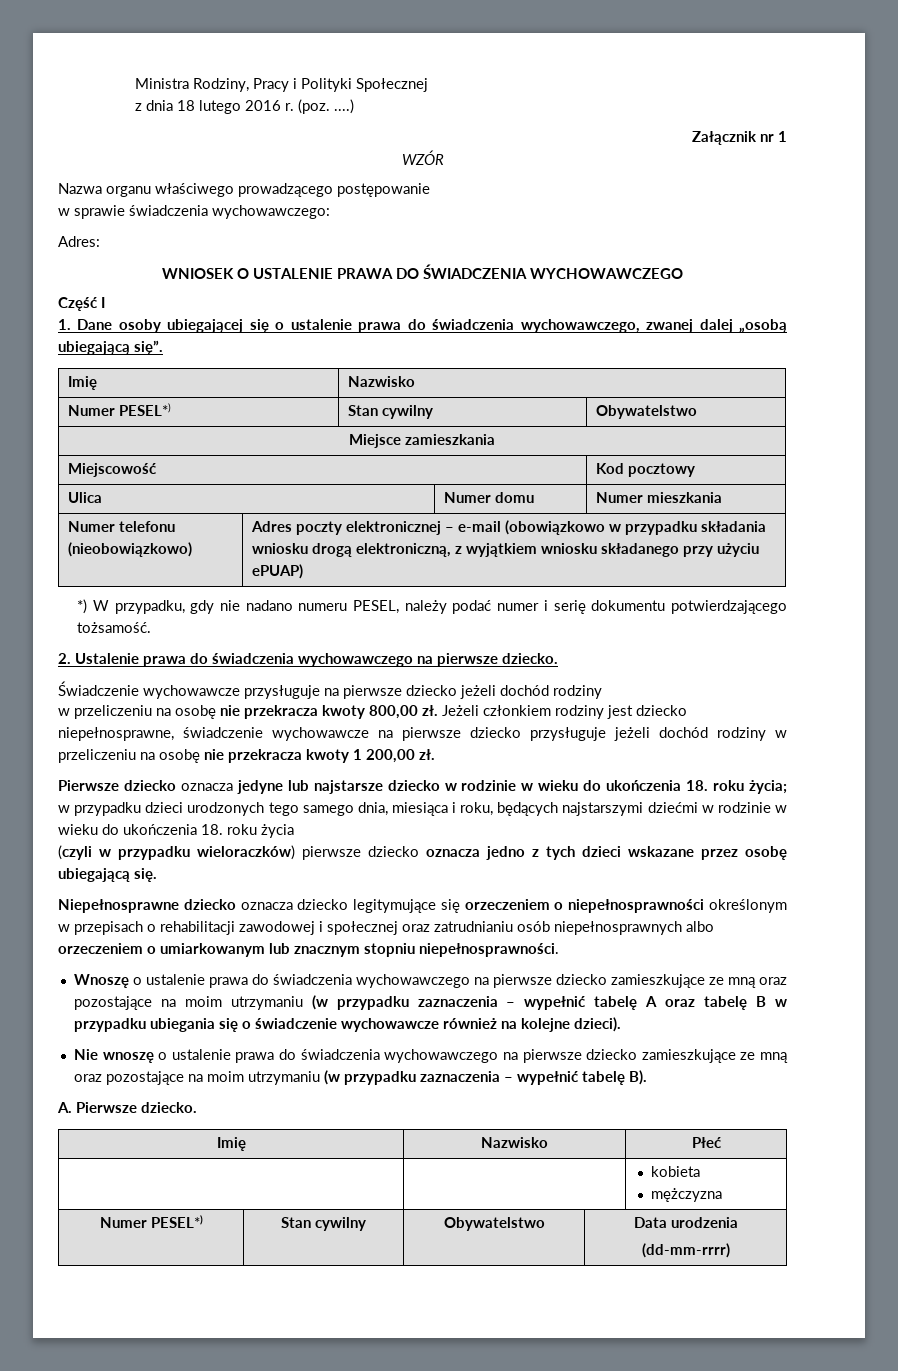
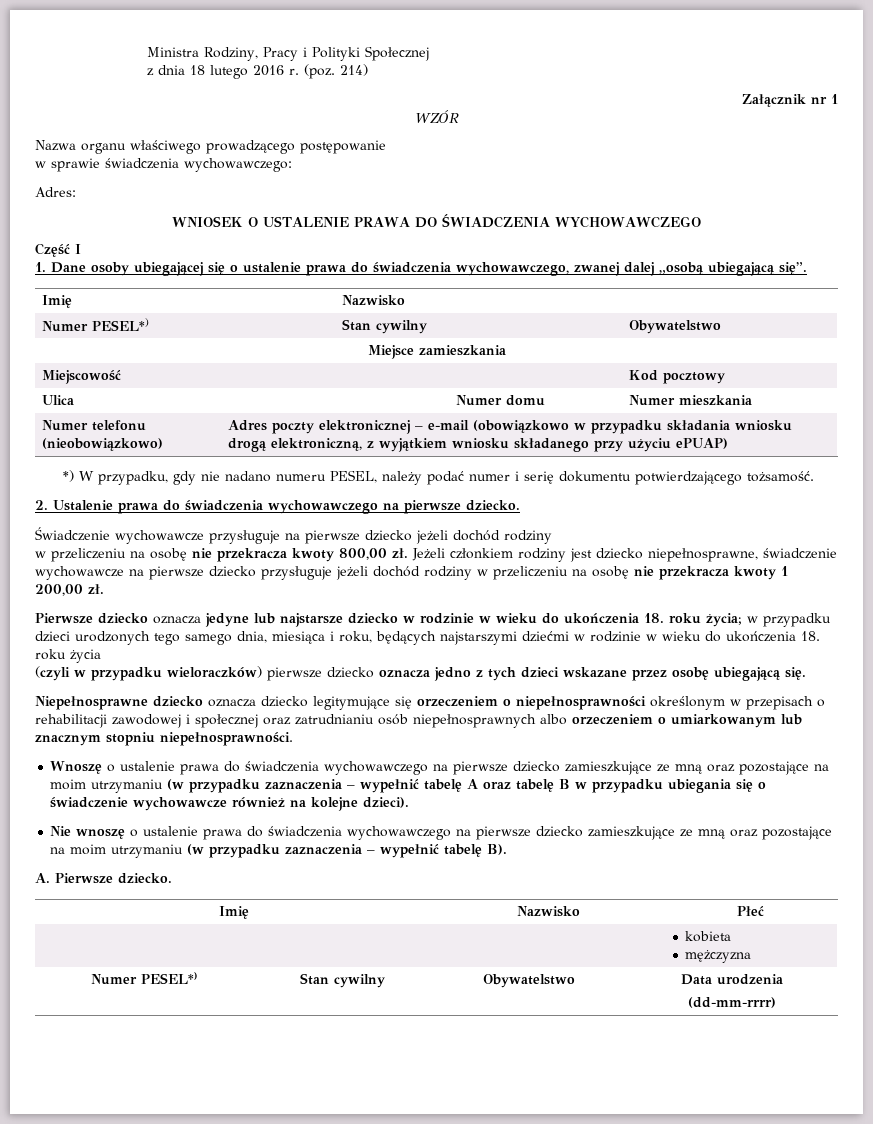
[333,99,354,114] ....) -> [339,64,368,76] 214)

